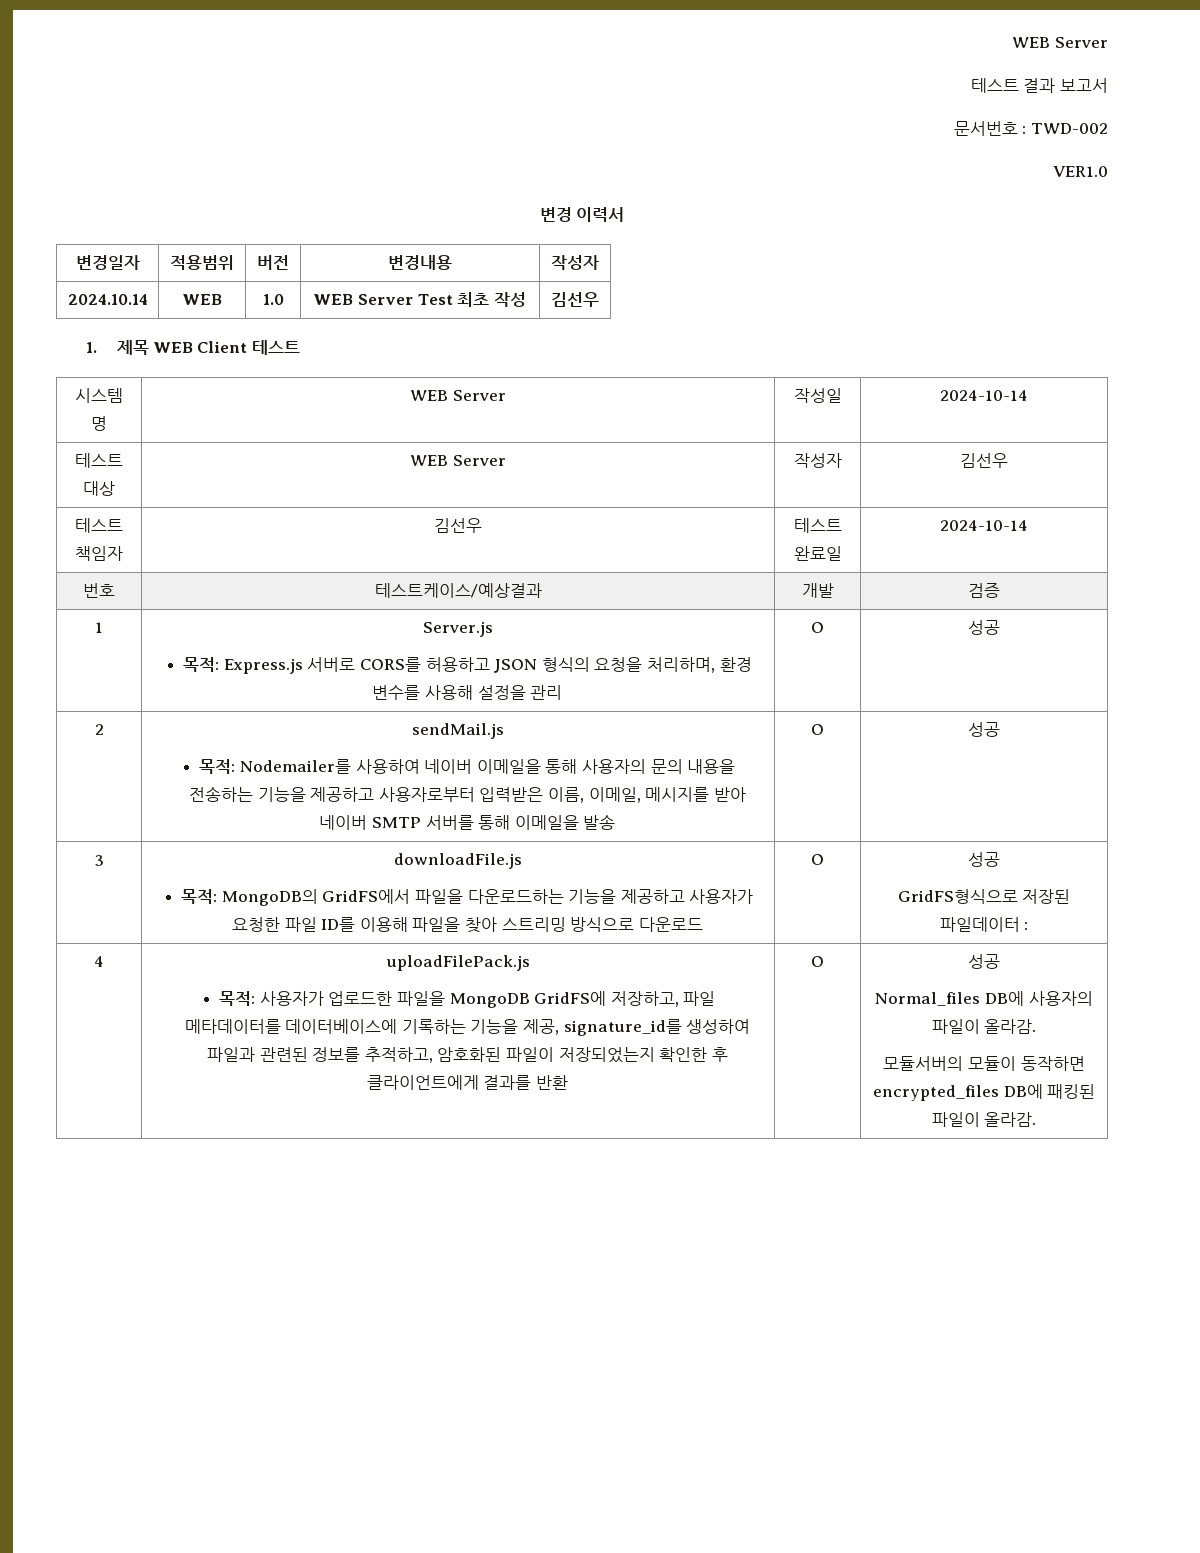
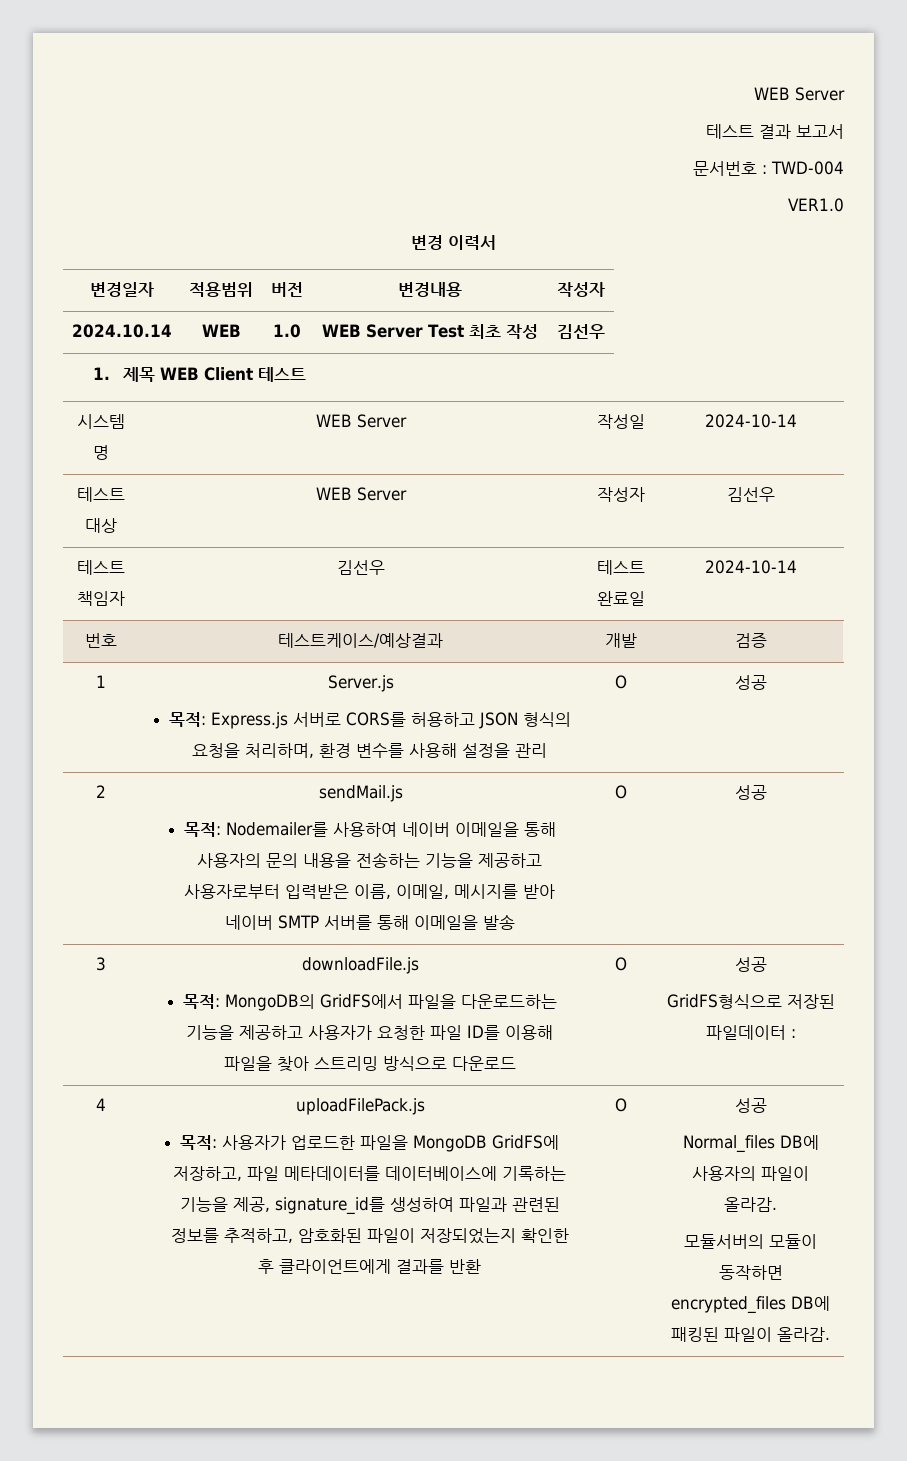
[1031,123,1108,134] TWD-002 -> [771,161,844,175] TWD-004

